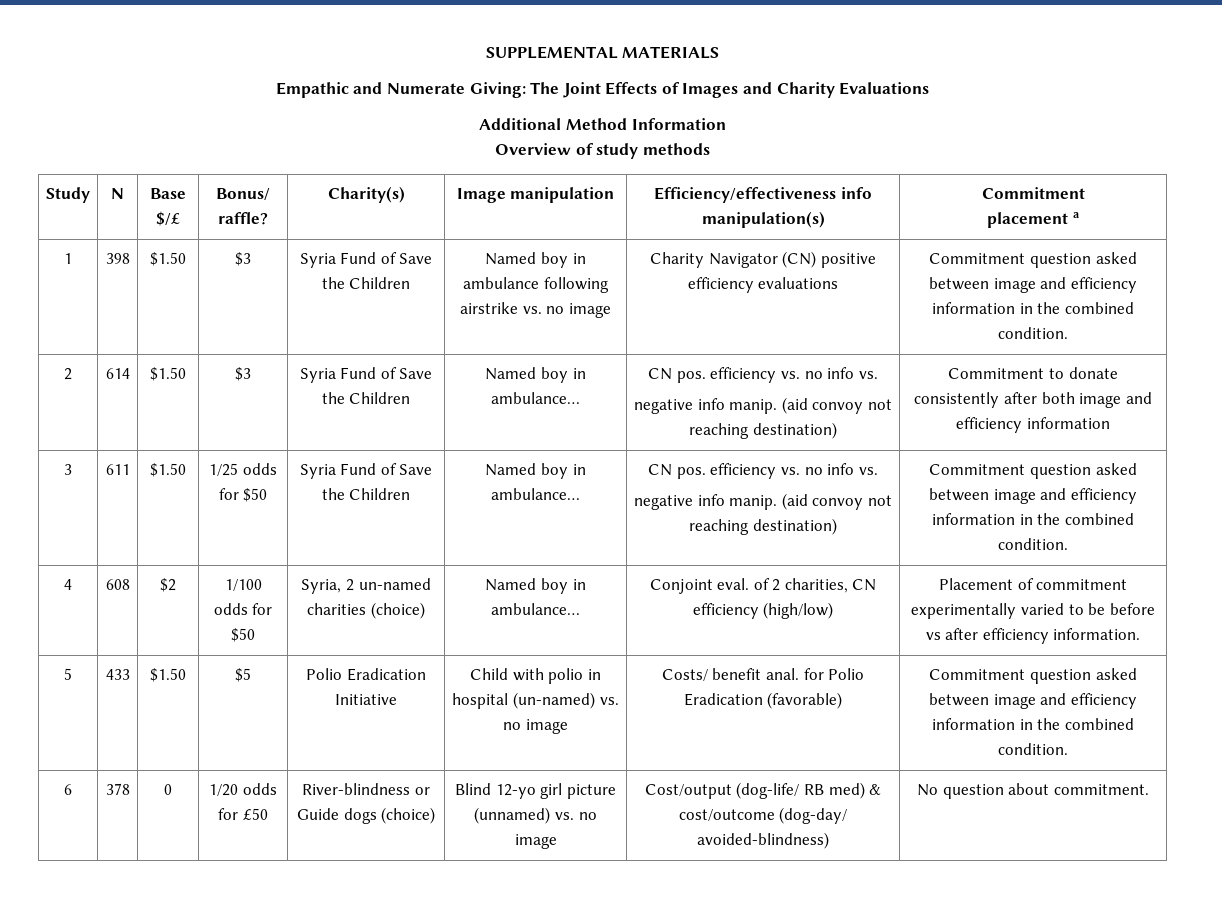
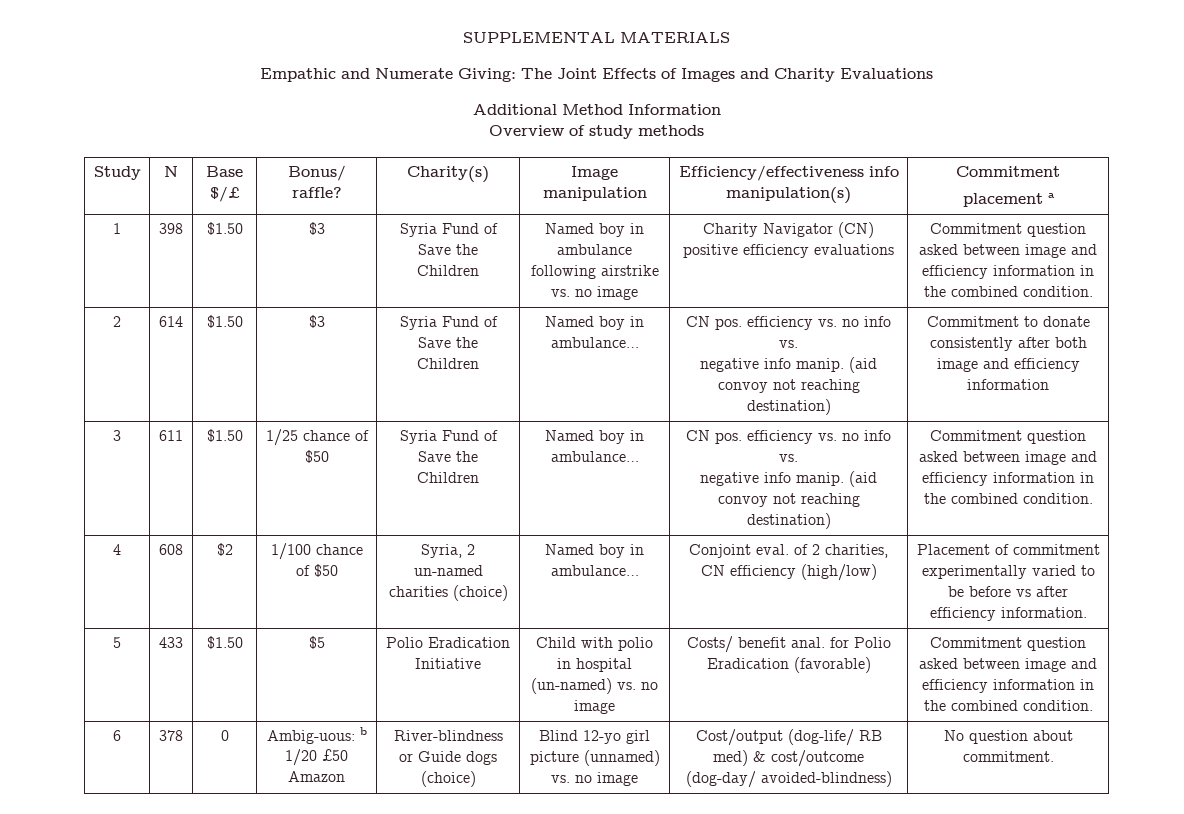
[242,463,277,475] [218,488,239,500] odds for -> [302,430,369,441] chance of
[213,603,273,615] odds for -> [315,544,363,555] [295,565,310,576] chance of
[209,783,277,796] [218,808,239,820] 1/20 odds for -> [266,727,367,744] [285,749,317,766] Ambig-uous: b 1/20
(268, 814) none -> [288,771,345,782] Amazon

